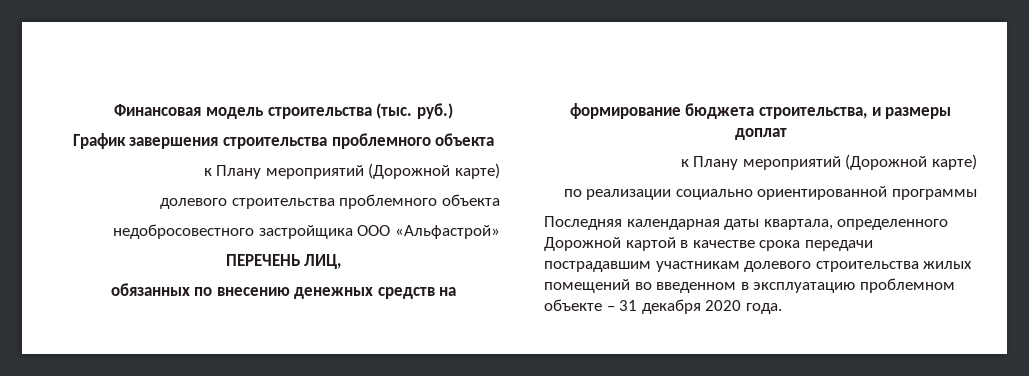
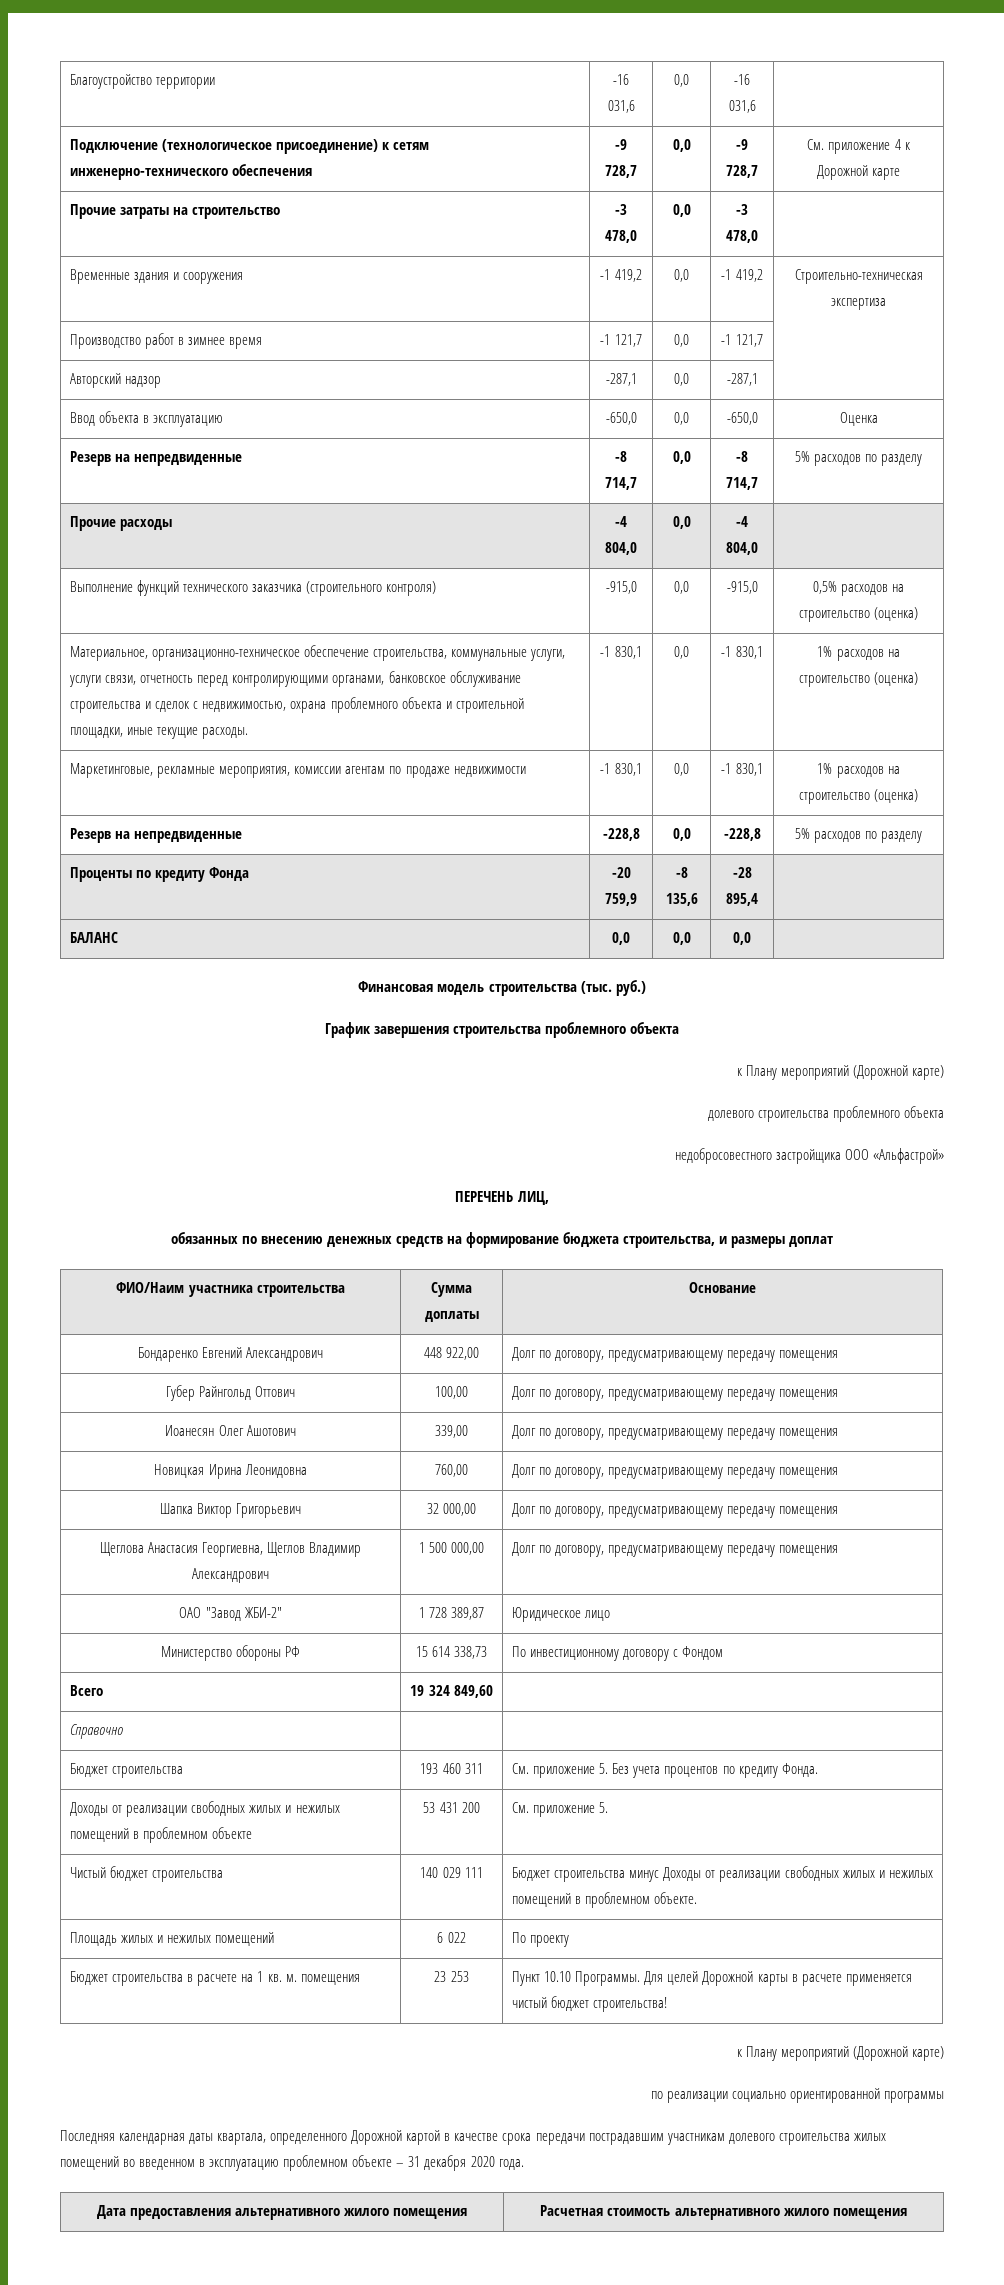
(114, 110) none -> [70,74,216,89] [613,74,629,85] [607,100,635,113] [674,74,689,87] [734,74,750,85] [728,100,756,113] [70,139,430,154] [70,164,313,180] [615,139,627,150] [605,165,637,178] [672,139,691,152] [736,139,748,150] [726,165,758,178] [807,139,910,154] [816,165,901,180] [70,204,281,219] [615,204,627,215] [605,230,637,243] [672,204,691,217] [736,204,748,215] [726,230,758,243] [70,269,244,284] [600,269,642,282] [674,269,689,282] [721,269,763,282] [794,269,923,284] [831,298,886,310] [70,333,263,349] [600,334,642,347] [674,334,689,347] [721,334,763,347] [70,373,162,388] [605,373,637,386] [674,373,689,386] [726,373,758,386] [70,411,224,427] [605,412,637,425] [674,412,689,425] [726,412,758,425] [839,412,878,426] [70,451,243,466] [615,451,627,462] [605,477,637,490] [672,451,691,464] [736,451,748,462] [726,477,758,490] [794,451,923,466] [70,516,173,531] [615,516,627,527] [605,542,637,555] [672,516,691,529] [736,516,748,527] [726,542,758,555] [70,580,437,596] [605,581,637,594] [674,581,689,594] [726,581,758,594] [812,581,905,596] [798,607,919,622] [70,645,566,661] [69,671,521,687] [70,697,524,713] [70,727,249,739] [600,646,642,659] [674,646,689,659] [721,646,763,659] [817,646,900,661] [798,672,919,687] [70,763,526,778] [600,763,642,776] [674,763,689,776] [721,763,763,776] [817,763,900,778] [798,789,919,804] [70,828,243,843] [602,828,640,841] [672,828,691,841] [723,828,761,841] [794,828,923,843] [70,867,250,882] [611,867,631,878] [605,893,637,906] [675,867,688,878] [665,893,698,906] [732,867,752,878] [726,893,758,906] [70,932,119,943] [612,932,630,945] [672,932,691,945] [733,932,751,945] Благоустройство территории | -16 031,6 | 0,0 | -16 031,6 | // Подключение (технологическое присоединение) к сетям инженерно-технического обеспечения | -9 728,7 | 0,0 | -9 728,7 | См. приложение 4 к Дорожной карте // Прочие затраты на строительство | -3 478,0 | 0,0 | -3 478,0 | // Временные здания и сооружения | -1 419,2 | 0,0 | -1 419,2 | Строительно-техническая экспертиза // Производство работ в зимнее время | -1 121,7 | 0,0 | -1 121,7 | // Авторский надзор | -287,1 | 0,0 | -287,1 | // Ввод объекта в эксплуатацию | -650,0 | 0,0 | -650,0 | Оценка // Резерв на непредвиденные | -8 714,7 | 0,0 | -8 714,7 | 5% расходов по разделу // Прочие расходы | -4 804,0 | 0,0 | -4 804,0 | // Выполнение функций технического заказчика (строительного контроля) | -915,0 | 0,0 | -915,0 | 0,5% расходов на строительство (оценка) // Материальное, организационно-техническое обеспечение строительства, коммунальные услуги, услуги связи, отчетность перед контролирующими органами, банковское обслуживание строительства и сделок с недвижимостью, охрана проблемного объекта и строительной площадки, иные текущие расходы. | -1 830,1 | 0,0 | -1 830,1 | 1% расходов на строительство (оценка) // Маркетинговые, рекламные мероприятия, комиссии агентам по продаже недвижимости | -1 830,1 | 0,0 | -1 830,1 | 1% расходов на строительство (оценка) // Резерв на непредвиденные | -228,8 | 0,0 | -228,8 | 5% расходов по разделу // Проценты по кредиту Фонда | -20 759,9 | -8 135,6 | -28 895,4 | // БАЛАНС | 0,0 | 0,0 | 0,0 | //
(787, 134) none -> [116,1282,345,1297] [431,1282,472,1297] [424,1311,479,1322] [689,1282,756,1293] [137,1347,324,1362] [423,1347,480,1360] [512,1347,839,1362] [165,1385,296,1401] [435,1386,468,1399] [512,1386,839,1401] [165,1425,296,1436] [435,1425,468,1438] [512,1425,839,1440] [154,1464,307,1479] [435,1464,468,1477] [512,1464,839,1479] [159,1503,302,1518] [426,1503,477,1516] [512,1503,839,1518] [99,1542,362,1557] [192,1568,269,1583] [418,1542,485,1555] [512,1542,839,1557] [179,1607,282,1621] [418,1607,485,1620] [512,1607,611,1622] [160,1645,301,1661] [415,1646,488,1659] [512,1646,724,1661] [70,1685,104,1696] [410,1685,493,1698] [70,1724,124,1739] [70,1763,184,1778] [420,1763,483,1774] [512,1763,818,1778] [70,1801,340,1817] [70,1827,253,1843] [423,1802,480,1813] [512,1802,609,1817] [70,1866,224,1882] [420,1867,483,1878] [512,1866,933,1882] [512,1892,698,1908] [70,1932,275,1946] [437,1932,466,1943] [512,1932,570,1947] [70,1971,360,1986] [434,1971,469,1982] [512,1971,912,1986] [512,1996,668,2012] // ФИО/Наим участника строительства | Сумма доплаты | Основание // Бондаренко Евгений Александрович | 448 922,00 | Долг по договору, предусматривающему передачу помещения // Губер Райнгольд Оттович | 100,00 | Долг по договору, предусматривающему передачу помещения // Иоанесян Олег Ашотович | 339,00 | Долг по договору, предусматривающему передачу помещения // Новицкая Ирина Леонидовна | 760,00 | Долг по договору, предусматривающему передачу помещения // Шапка Виктор Григорьевич | 32 000,00 | Долг по договору, предусматривающему передачу помещения // Щеглова Анастасия Георгиевна, Щеглов Владимир Александрович | 1 500 000,00 | Долг по договору, предусматривающему передачу помещения // ОАО "Завод ЖБИ-2" | 1 728 389,87 | Юридическое лицо // Министерство обороны РФ | 15 614 338,73 | По инвестиционному договору с Фондом // Всего | 19 324 849,60 | // Справочно | | // Бюджет строительства | 193 460 311 | См. приложение 5. Без учета процентов по кредиту Фонда. // Доходы от реализации свободных жилых и нежилых помещений в проблемном объекте | 53 431 200 | См. приложение 5. // Чистый бюджет строительства | 140 029 111 | Бюджет строительства минус Доходы от реализации свободных жилых и нежилых помещений в проблемном объекте. // Площадь жилых и нежилых помещений | 6 022 | По проекту // Бюджет строительства в расчете на 1 кв. м. помещения | 23 253 | Пункт 10.10 Программы. Для целей Дорожной карты в расчете применяется чистый бюджет строительства!
(782, 308) none -> [96,2205,468,2220] [540,2205,907,2220] // Дата предоставления альтернативного жилого помещения | Расчетная стоимость альтернативного жилого помещения

